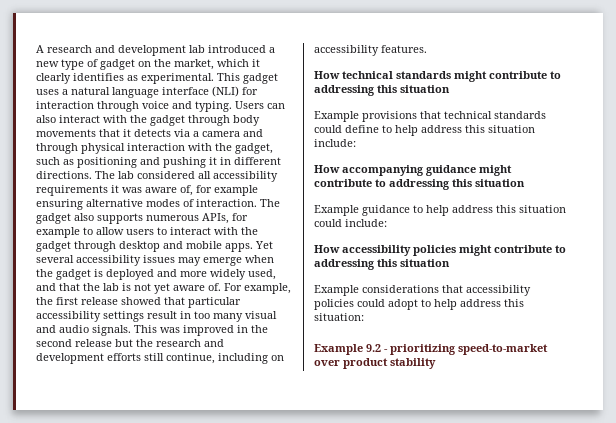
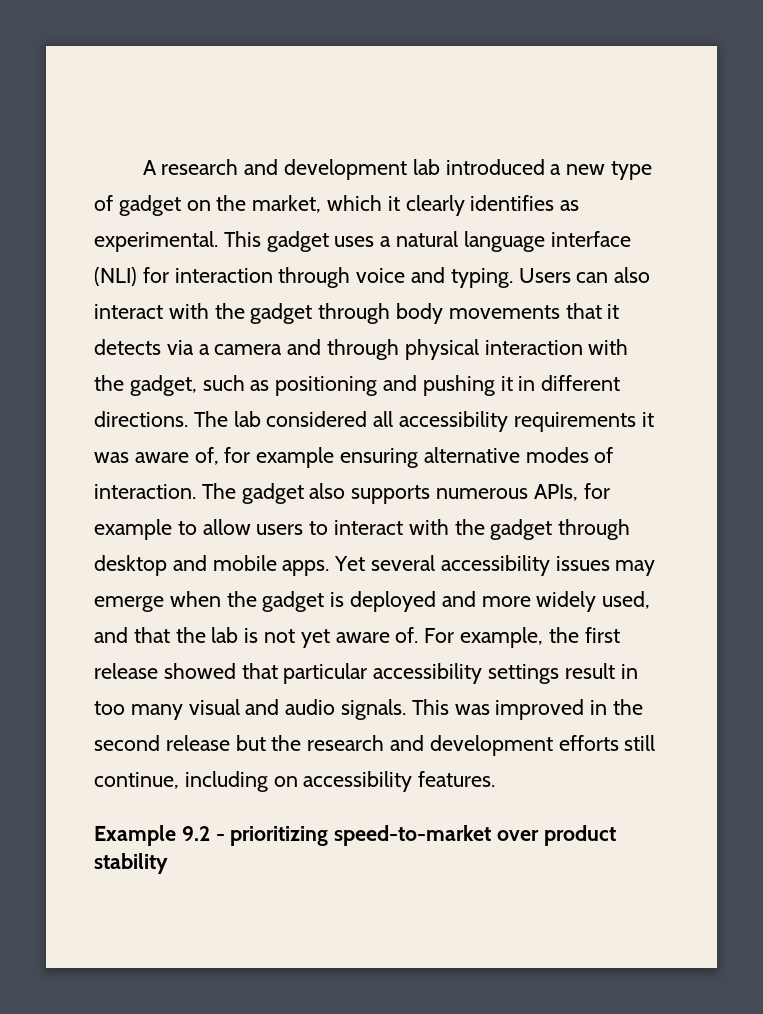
[314,71,561,82] [314,85,450,96] [314,111,546,122] [314,125,535,136] [314,139,356,147] [314,165,512,176] [314,179,525,190] [314,205,566,216] [314,219,387,227] [314,245,566,256] [314,259,450,270] [314,285,531,296] [314,299,524,310] [314,313,364,321] // How technical standards might contribute to addressing this situation // Example provisions that technical standards could define to help address this situation include: // How accompanying guidance might contribute to addressing this situation // Example guidance to help address this situation could include: // How accessibility policies might contribute to addressing this situation // Example considerations that accessibility policies could adopt to help address this situation: -> (496, 779) none

